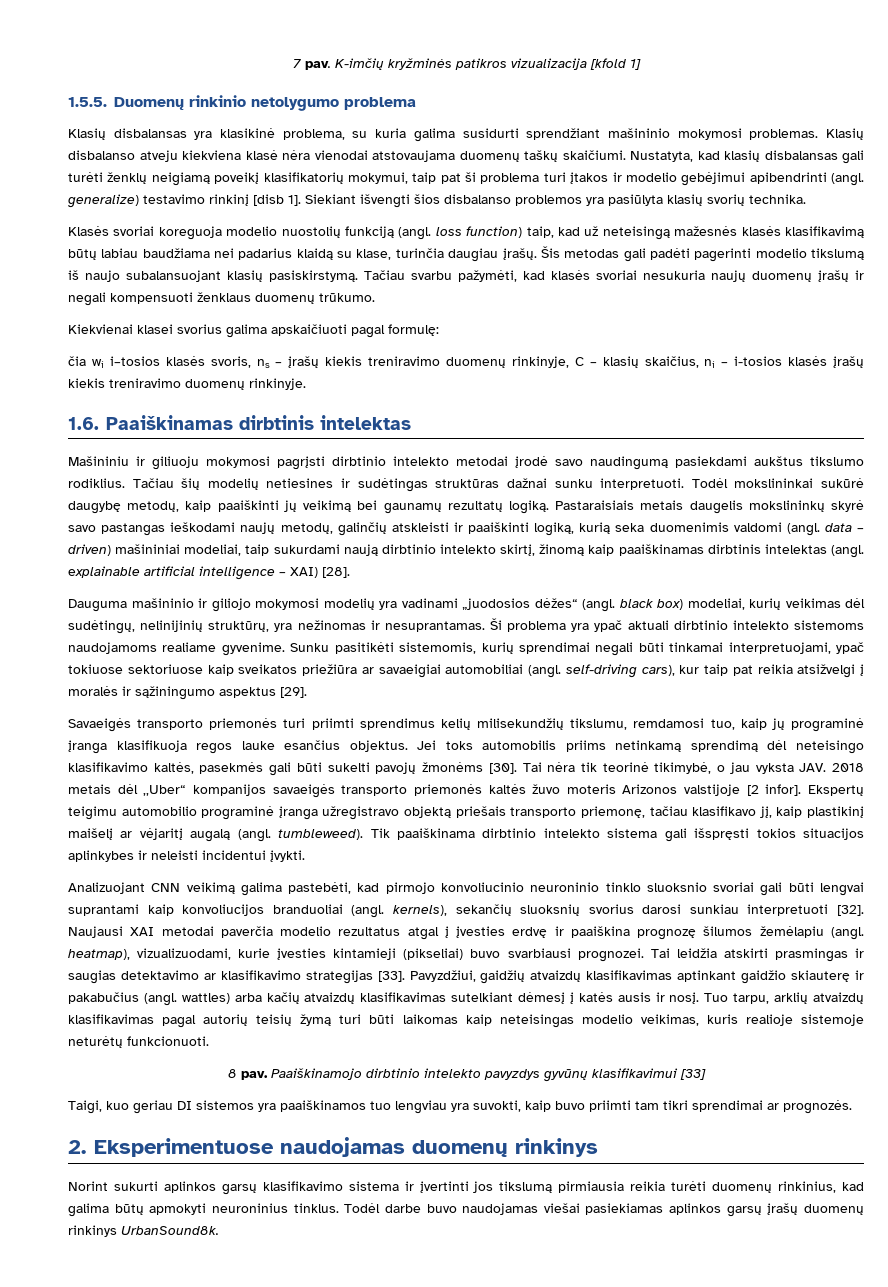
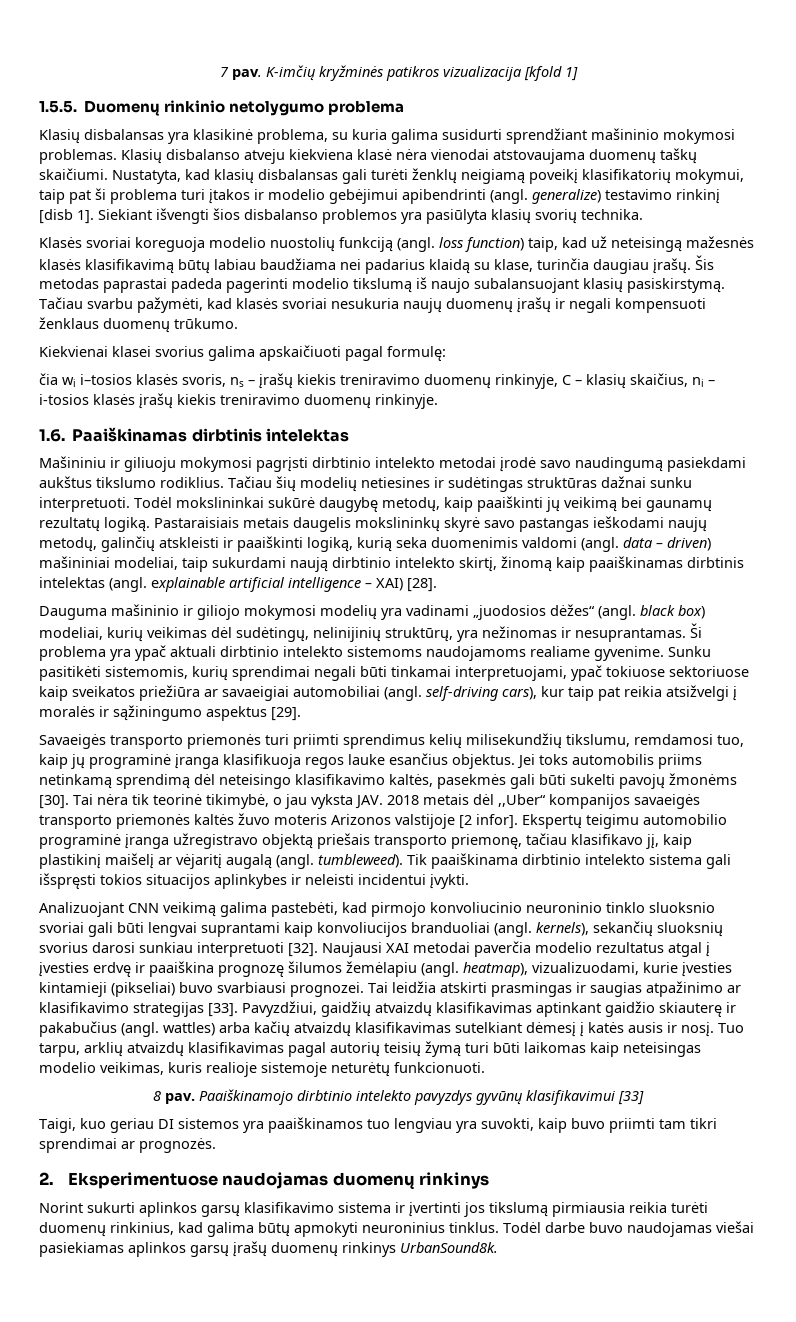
[623,248,690,262] gali padėti -> [103,278,222,293] paprastai padeda
[120,970,199,980] detektavimo -> [646,981,723,997] atpažinimo

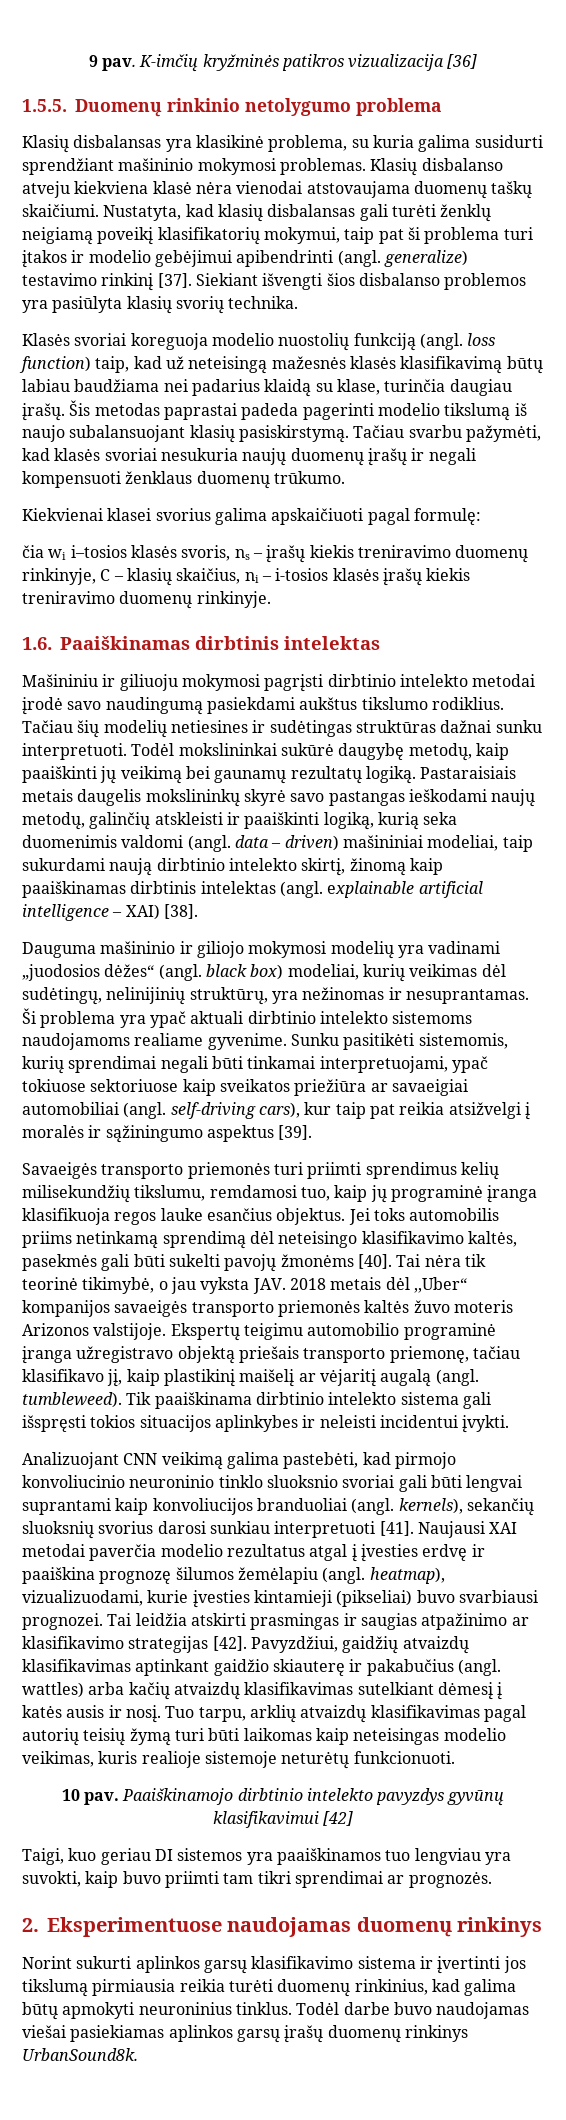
[219,67,229,77] 7 -> [88,55,98,67] 9
[523,66,578,81] [kfold 1] -> [447,54,478,69] [36]
[39,209,94,224] [disb 1]. -> [157,273,192,288] [37].
[407,578,437,592] [28]. -> [163,904,198,919] [38].
[271,707,301,721] [29]. -> [278,1125,313,1140] [39].
[39,795,69,809] [30]. -> [357,1254,392,1269] [40].
[395,814,518,829] valstijoje [2 infor]. -> [93,1323,167,1340] valstijoje.
[288,943,318,957] [32]. -> [379,1521,414,1536] [41].
[208,1003,238,1017] [33]. -> [212,1636,247,1651] [42].
[153,1091,161,1101] 8 -> [61,1789,80,1801] 10
[618,1091,644,1105] [33] -> [323,1811,354,1826] [42]

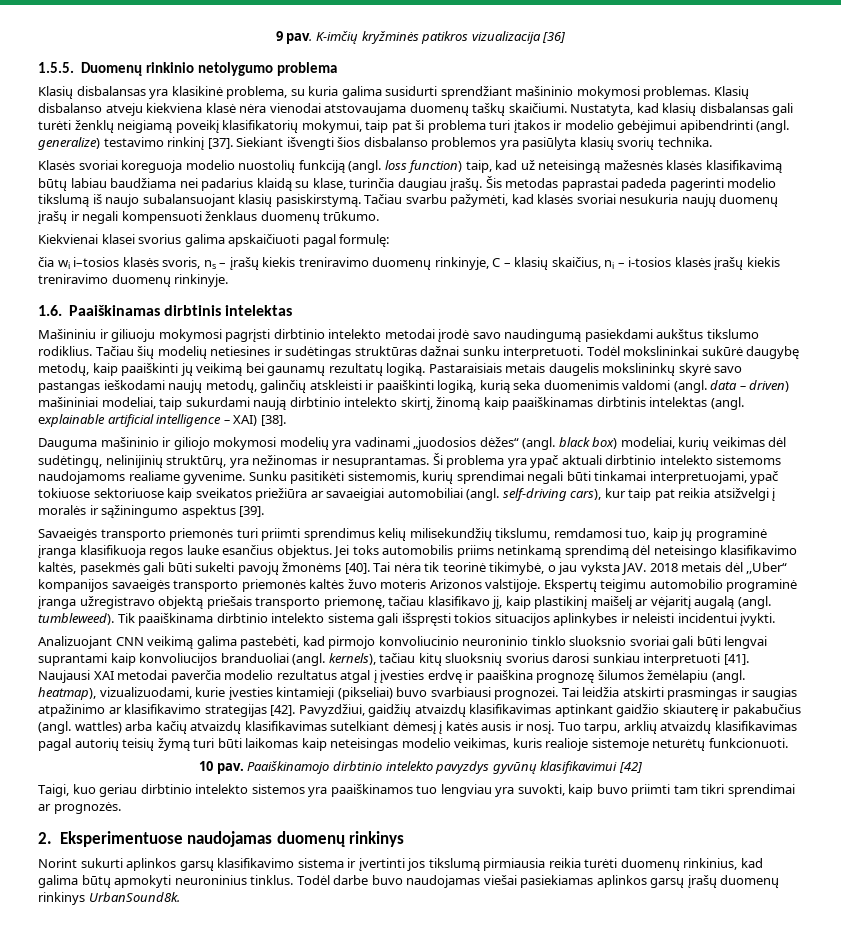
[466,1498,534,1516] sekančių -> [379,653,442,666] tačiau kitų
[154,1849,173,1861] DI -> [140,784,249,794] dirbtinio intelekto

